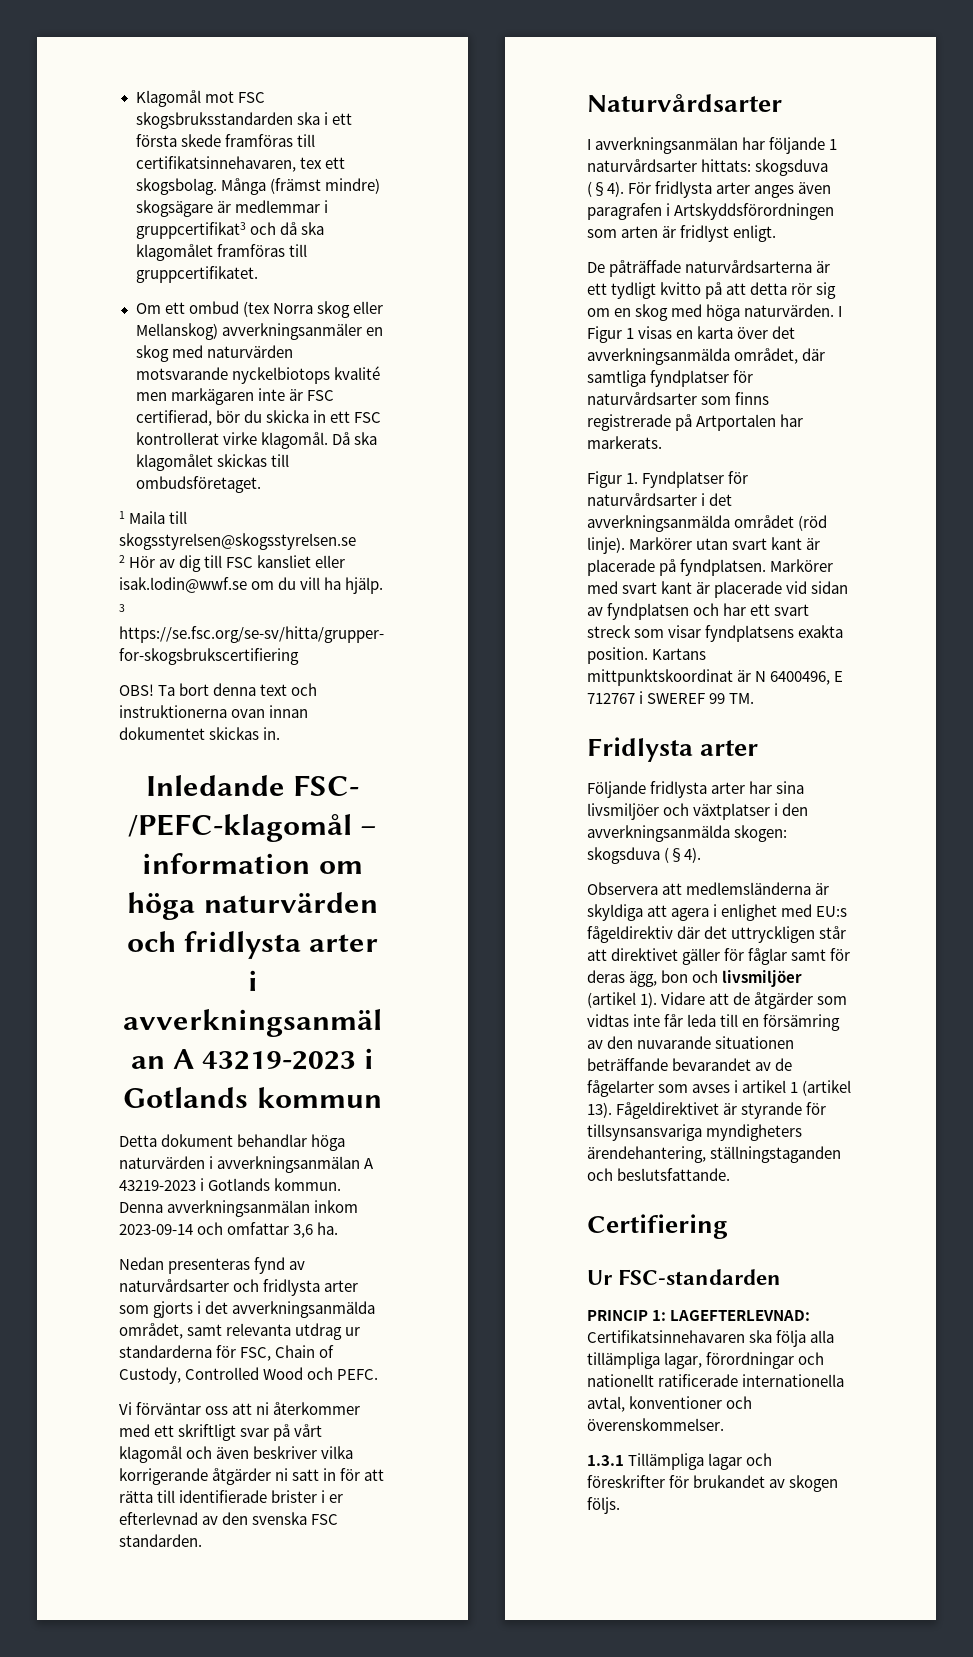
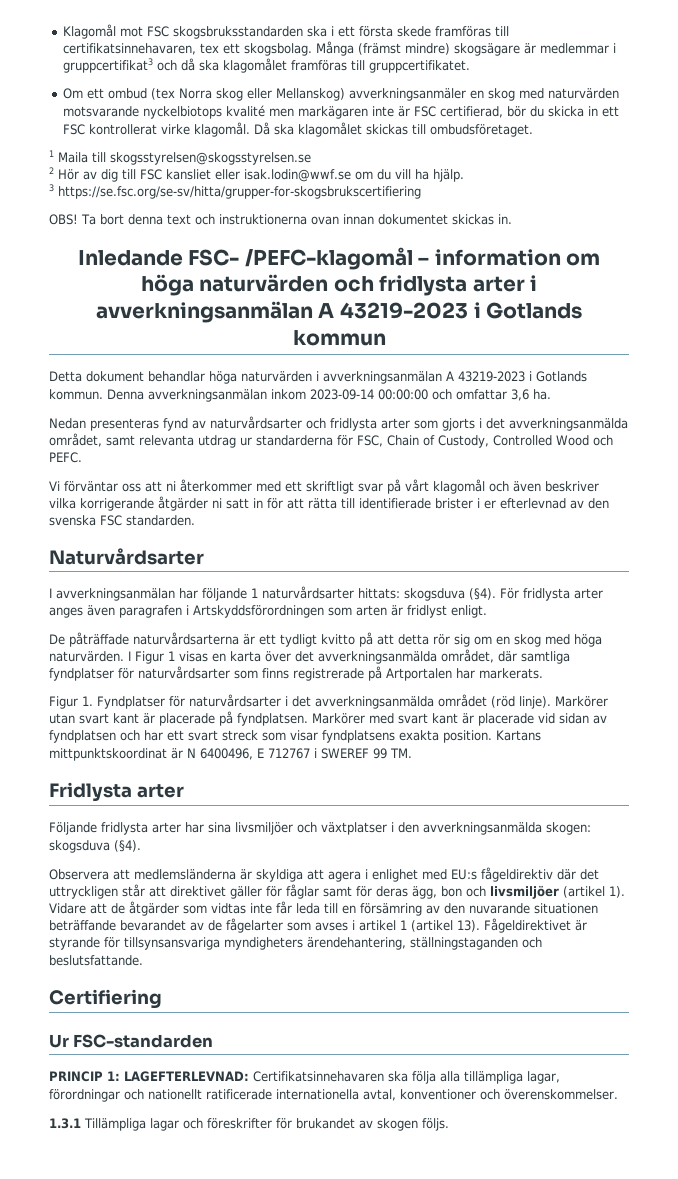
(193, 1229) none -> [378,389,428,400] 00:00:00

